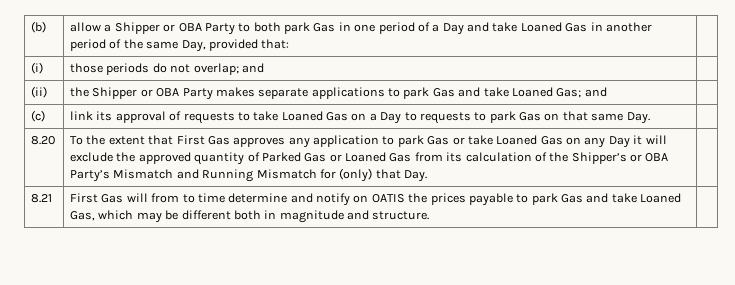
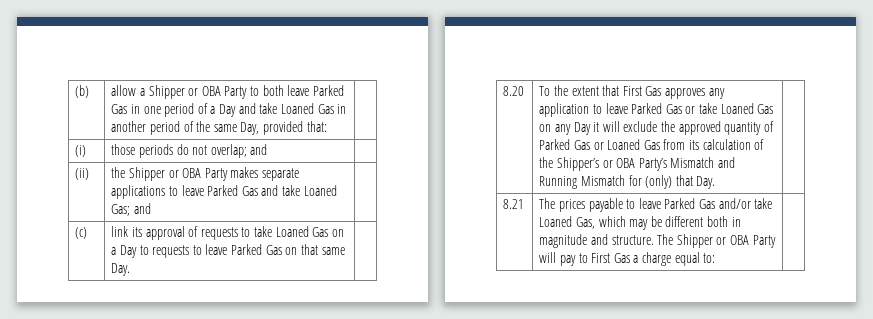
[284,22,311,34] park -> [287,85,345,96] leave Parked
[403,87,430,99] park -> [181,185,239,196] leave Parked
[489,111,516,123] park -> [205,244,263,255] leave Parked
[397,135,424,147] park -> [605,103,663,114] leave Parked
[70,193,609,206] First Gas will from to time determine and notify on OATIS the prices payable to park Gas and -> [539,198,751,212] The prices payable to leave Parked Gas and/or
(430, 215) none -> [657,234,776,248] [539,252,716,266] The Shipper or OBA Party will pay to First Gas a charge equal to:

